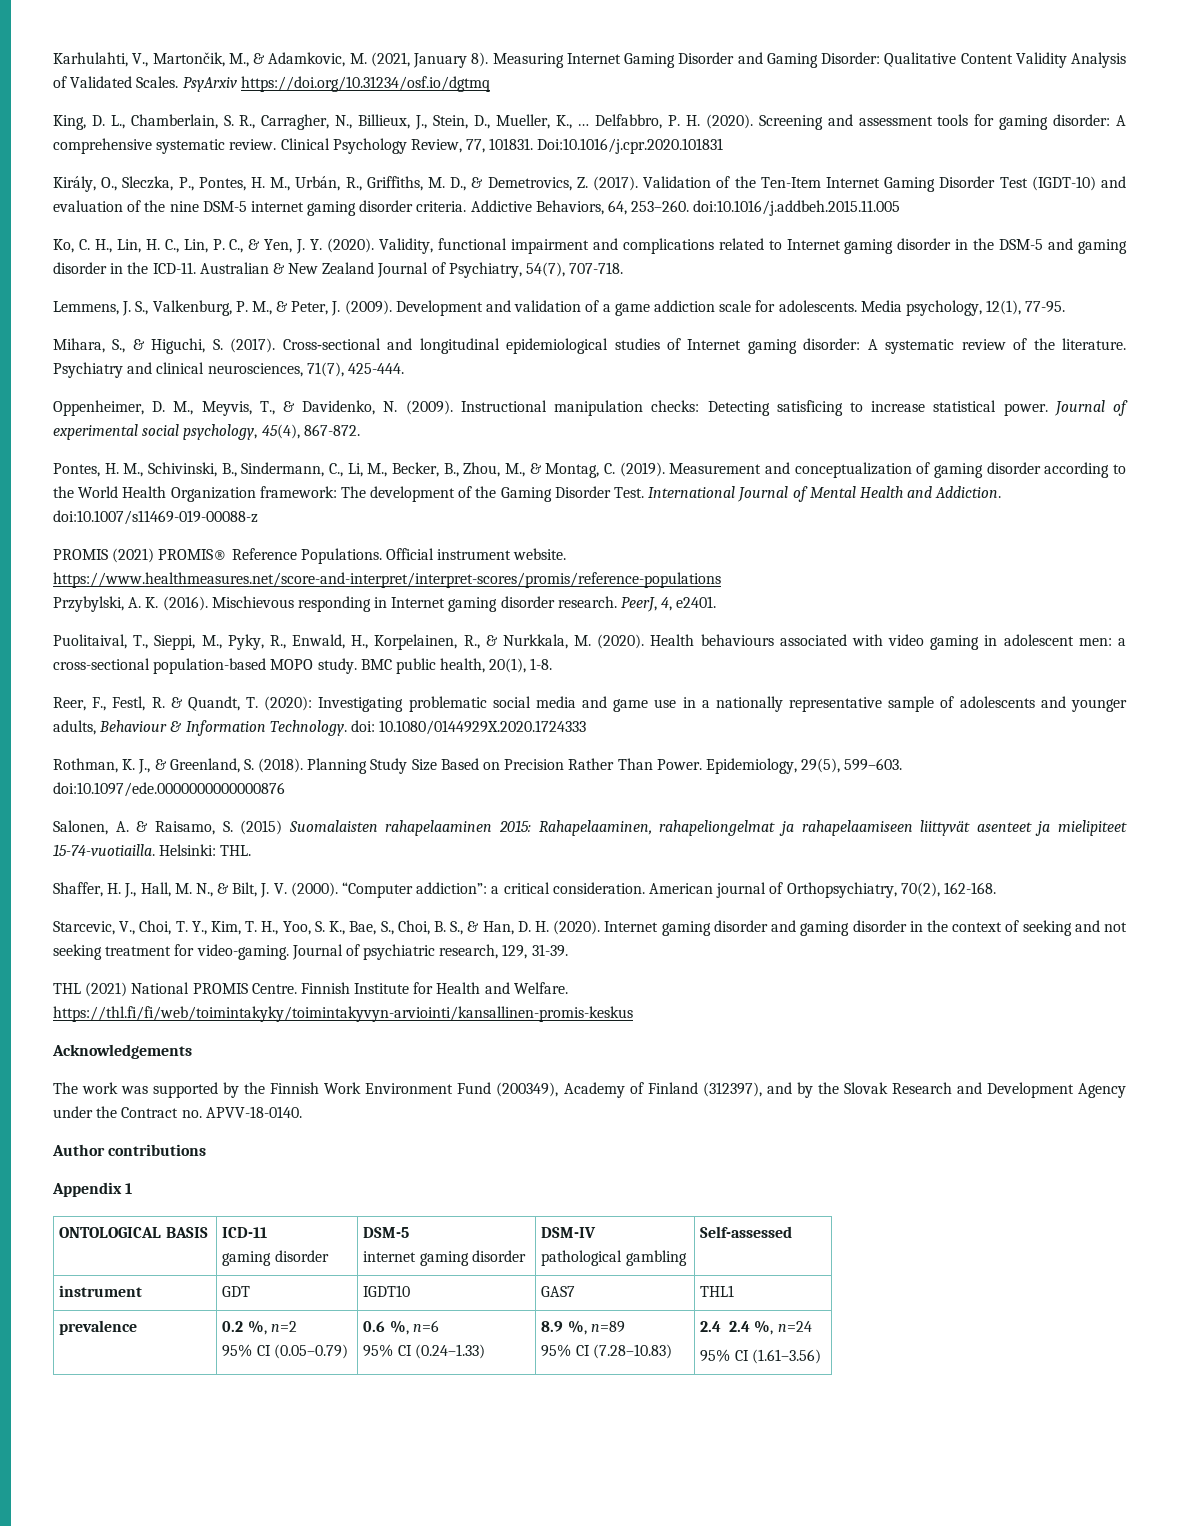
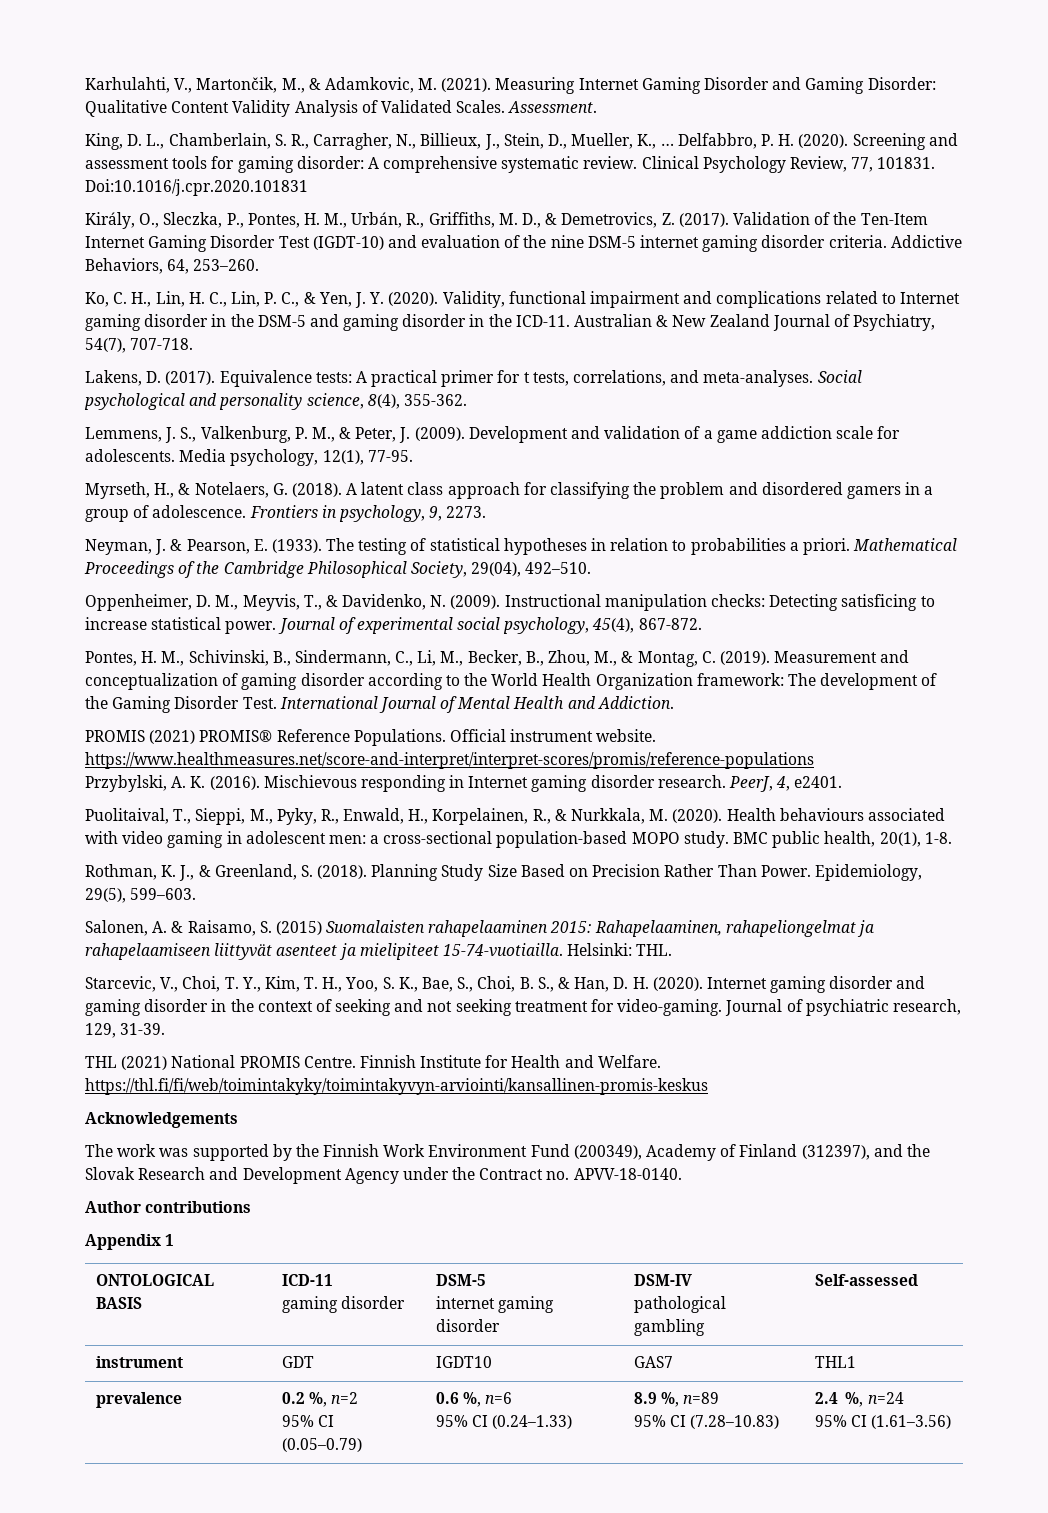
[370,52,489,68] (2021, January 8). -> [441,78,492,92] (2021).
[182,76,490,92] PsyArxiv https://doi.org/10.31234/osf.io/dgtmq -> [508,101,598,113] Assessment.
[693,200,901,216] doi:10.1016/j.addbeh.2015.11.005 -> (260, 265) none
(624, 268) none -> [85,370,862,387] [84,393,467,410] // Lakens, D. (2017). Equivalence tests: A practical primer for t tests, correlations, and meta-analyses. Social psychological and personality science, 8(4), 355-362.
[53,338,1127,354] [53,362,404,378] Mihara, S., & Higuchi, S. (2017). Cross‐sectional and longitudinal epidemiological studies of Internet gaming disorder: A systematic review of the literature. Psychiatry and clinical neurosciences, 71(7), 425-444. -> [85,482,934,499] [85,505,487,522] [85,538,958,555] [84,561,592,578] Myrseth, H., & Notelaers, G. (2018). A latent class approach for classifying the problem and disordered gamers in a group of adolescence. Frontiers in psychology, 9, 2273. // Neyman, J. & Pearson, E. (1933). The testing of statistical hypotheses in relation to probabilities a priori. Mathematical Proceedings of the Cambridge Philosophical Society, 29(04), 492–510.
[53,510,258,525] doi:10.1007/s11469-019-00088-z -> (674, 702) none
[53,696,1127,712] [53,720,587,736] // Reer, F., Festl, R. & Quandt, T. (2020): Investigating problematic social media and game use in a nationally representative sample of adolescents and younger adults, Behaviour & Information Technology. doi: 10.1080/0144929X.2020.1724333 -> (952, 838) none
[53,782,285,797] doi:10.1097/ede.0000000000000876 -> (197, 894) none
[53,882,996,898] // Shaffer, H. J., Hall, M. N., & Bilt, J. V. (2000). “Computer addiction”: a critical consideration. American journal of Orthopsychiatry, 70(2), 162-168. -> (673, 950) none
[796,1082,813,1098] by -> (903, 1150) none
[729,1321,751,1332] 2.4 -> (838, 1398) none

